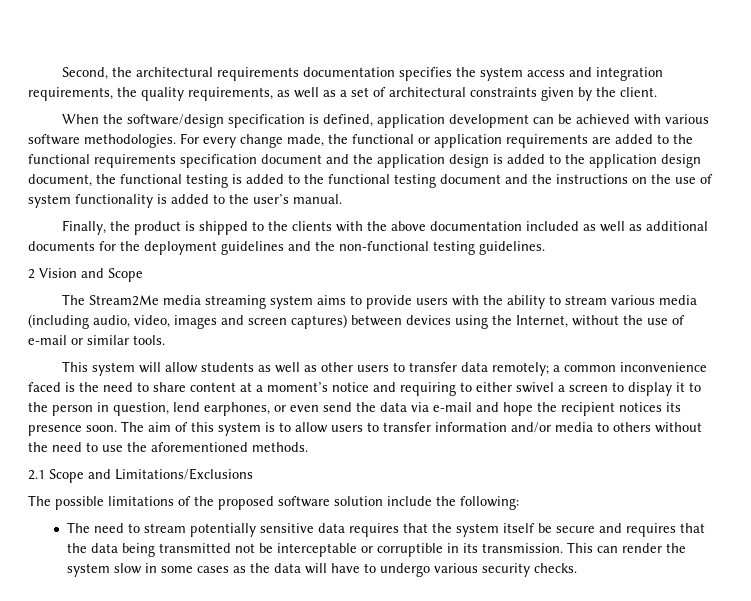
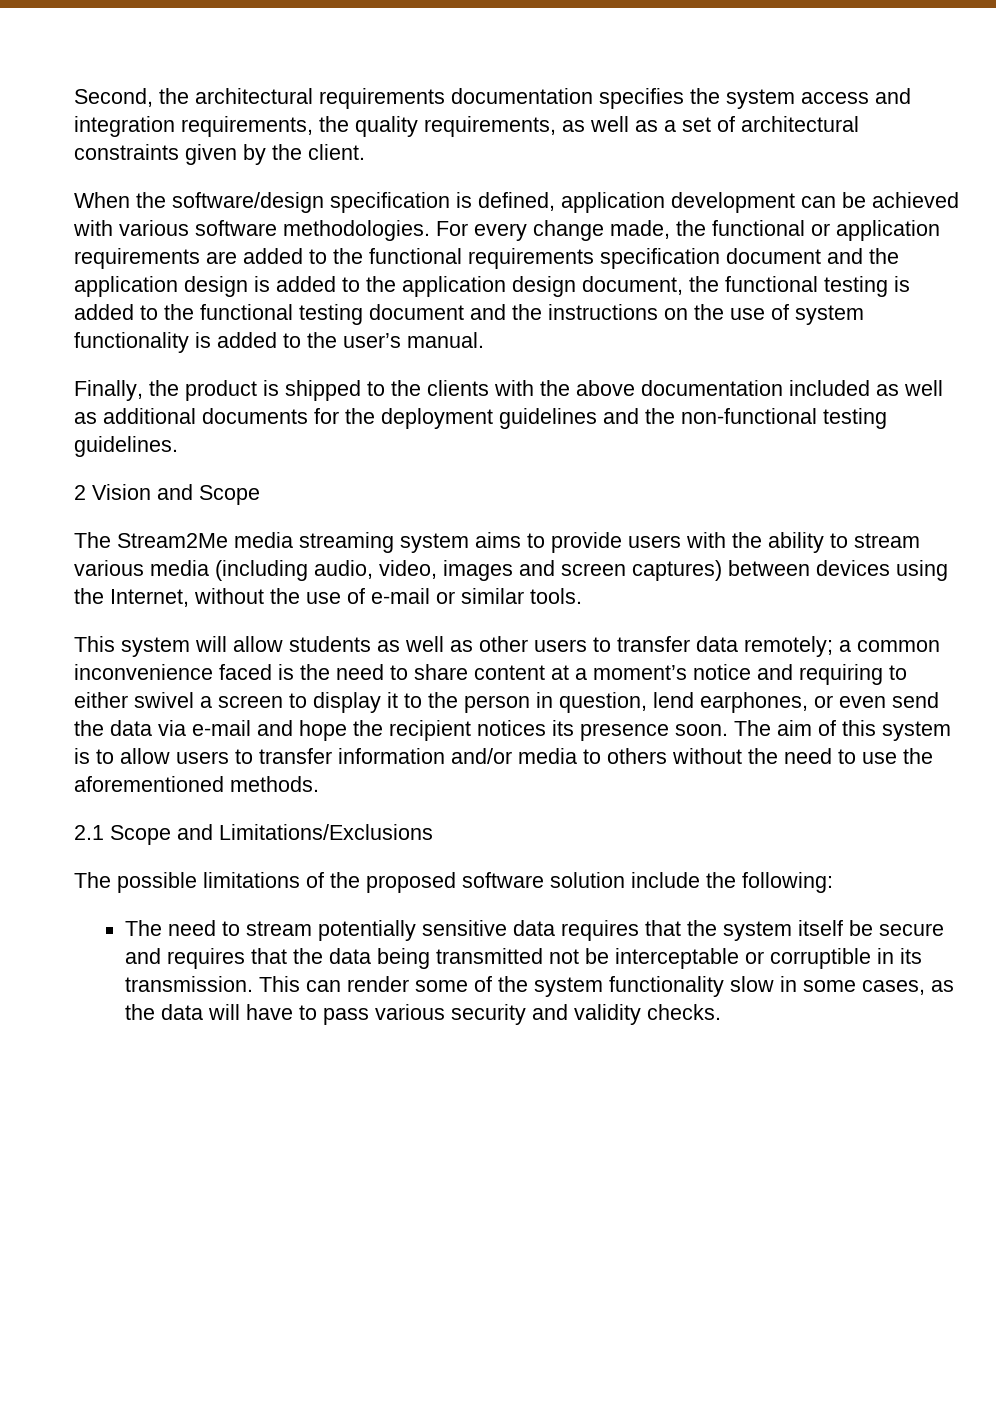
[666,543,687,553] [67,563,111,577] the system -> [414,976,724,997] some of the system functionality
[197,566,230,573] cases -> [861,980,925,995] cases,
[380,563,431,577] undergo -> [322,1008,369,1025] pass
(531, 570) none -> [531,1004,641,1025] and validity

